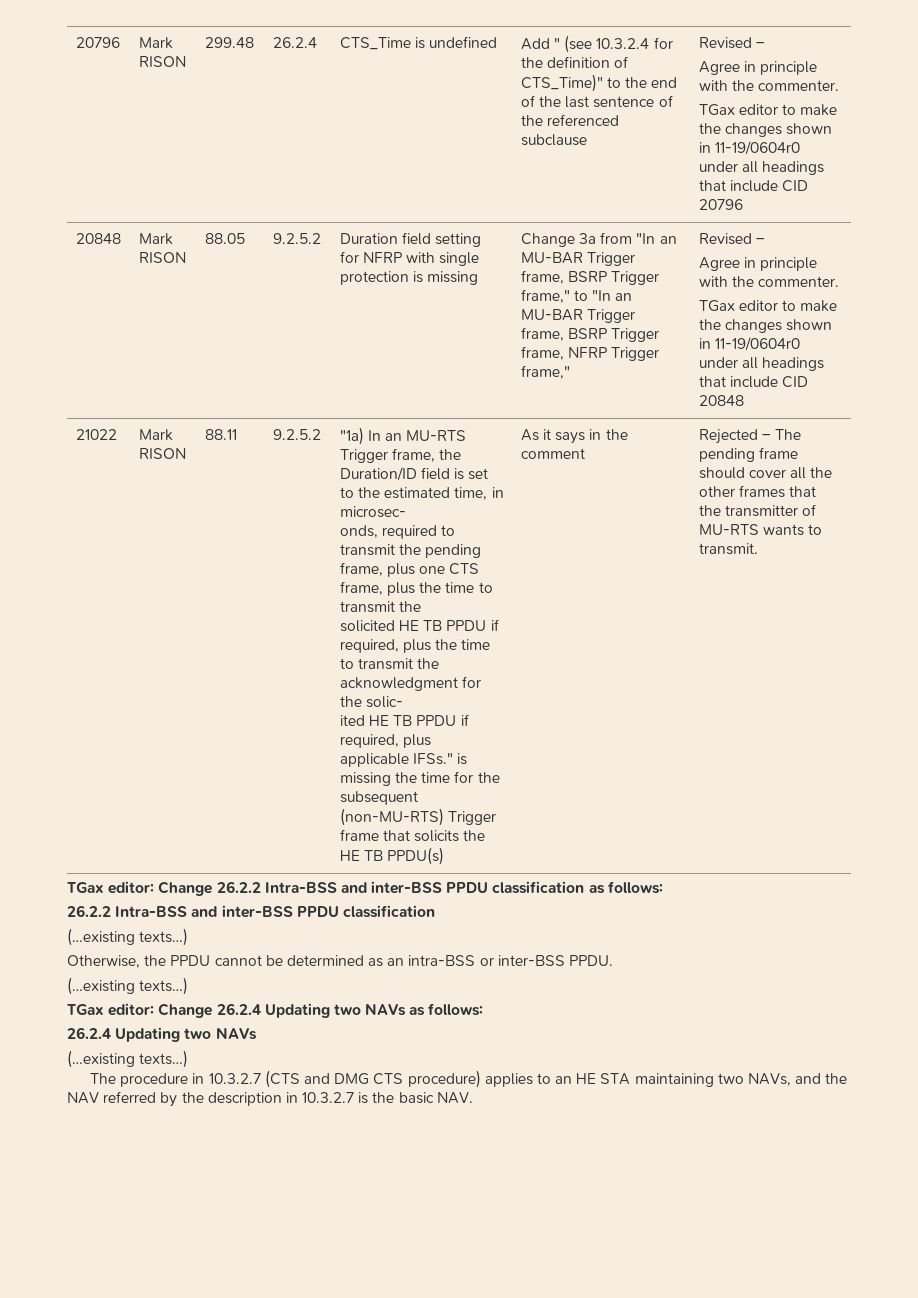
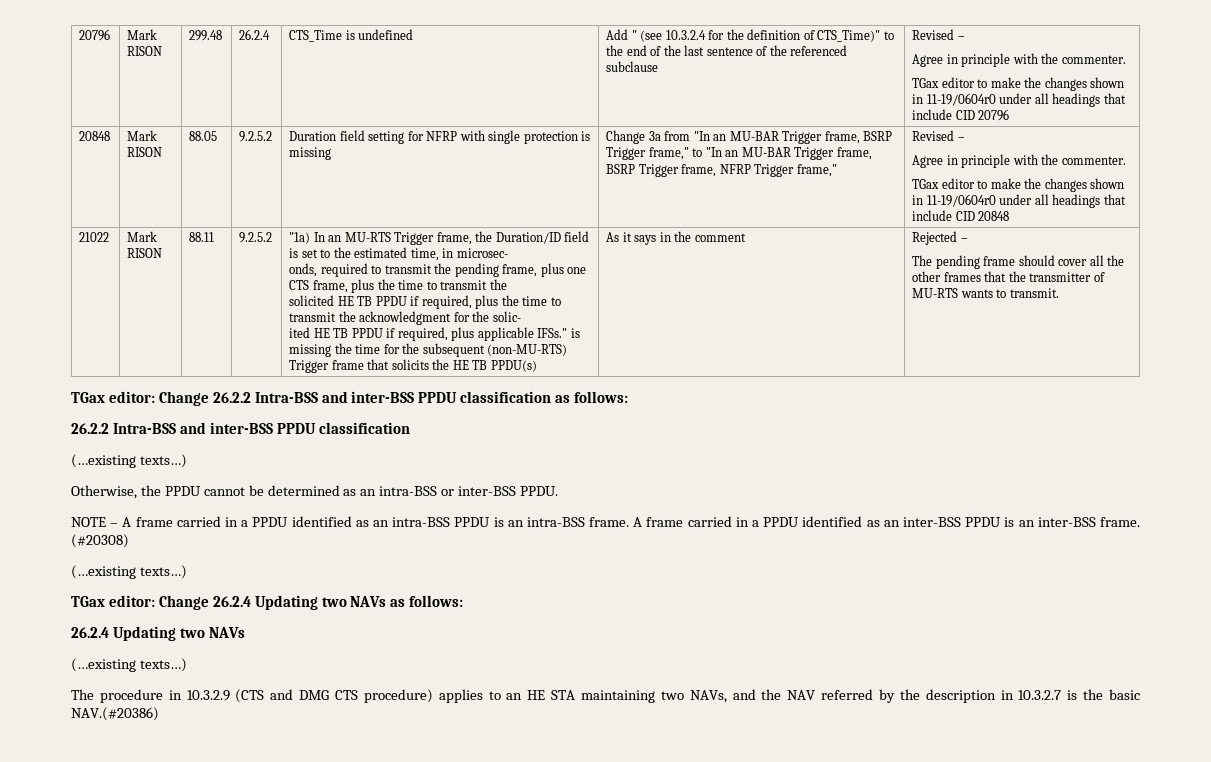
(772, 437) none -> (968, 240) //
(614, 960) none -> [71,516,1141,527] [71,534,129,548] // NOTE – A frame carried in a PPDU identified as an intra-BSS PPDU is an intra-BSS frame. A frame carried in a PPDU identified as an inter-BSS PPDU is an inter-BSS frame. (#20308)
[208,1073,261,1084] 10.3.2.7 -> [186,690,230,701] 10.3.2.9
[436,1092,473,1104] NAV. -> [71,707,159,721] NAV.(#20386)

